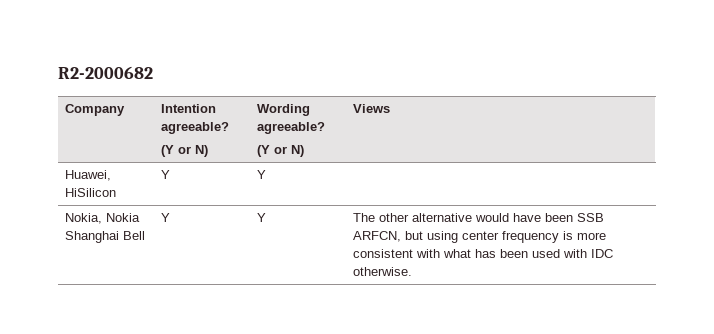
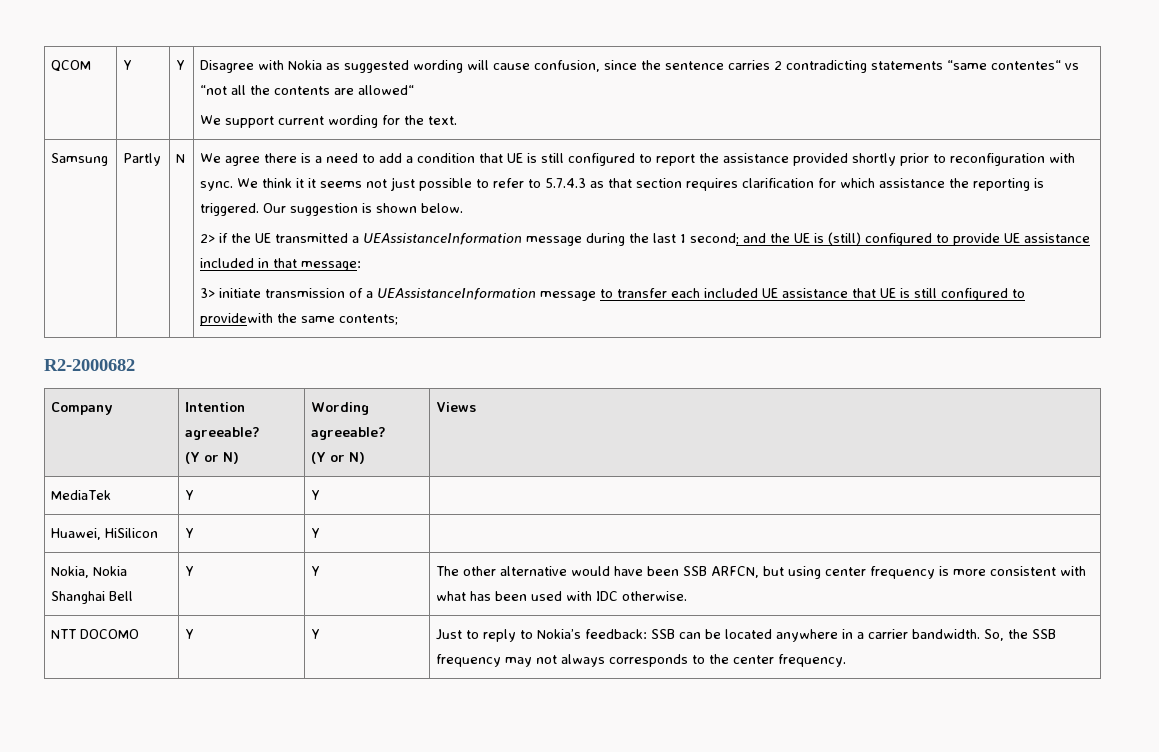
(58, 72) none -> [51,60,92,72] [123,60,133,70] [176,60,186,70] [200,60,1080,73] [200,85,415,95] [200,115,458,128] [51,153,109,166] [123,153,162,166] [176,154,186,163] [200,153,1076,166] [200,177,1045,191] [200,203,464,216] [200,232,1091,246] [200,258,362,271] [200,288,1026,301] [200,313,399,326] QCOM | Y | Y | Disagree with Nokia as suggested wording will cause confusion, since the sentence carries 2 contradicting statements “same contentes“ vs “not all the contents are allowed“ // We support current wording for the text. // Samsung | Partly | N | We agree there is a need to add a condition that UE is still configured to report the assistance provided shortly prior to reconfiguration with sync. We think it it seems not just possible to refer to 5.7.4.3 as that section requires clarification for which assistance the reporting is triggered. Our suggestion is shown below. // 2> if the UE transmitted a UEAssistanceInformation message during the last 1 second; and the UE is (still) configured to provide UE assistance included in that message: // 3> initiate transmission of a UEAssistanceInformation message to transfer each included UE assistance that UE is still configured to providewith the same contents; //
(390, 108) none -> [51,490,112,500] [185,490,195,500] [311,490,321,500] // MediaTek | Y | Y |
(412, 271) none -> [51,629,140,639] [185,629,195,639] [311,629,321,639] [436,629,1057,642] [436,654,847,667] // NTT DOCOMO | Y | Y | Just to reply to Nokia’s feedback: SSB can be located anywhere in a carrier bandwidth. So, the SSB frequency may not always corresponds to the center frequency.

